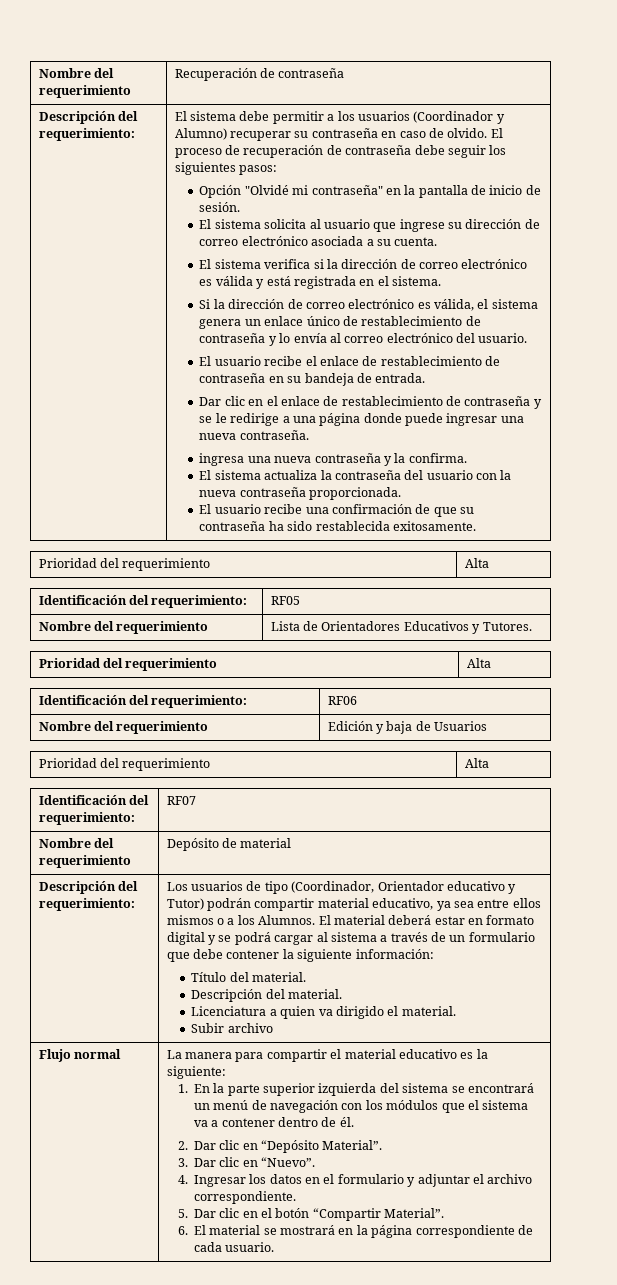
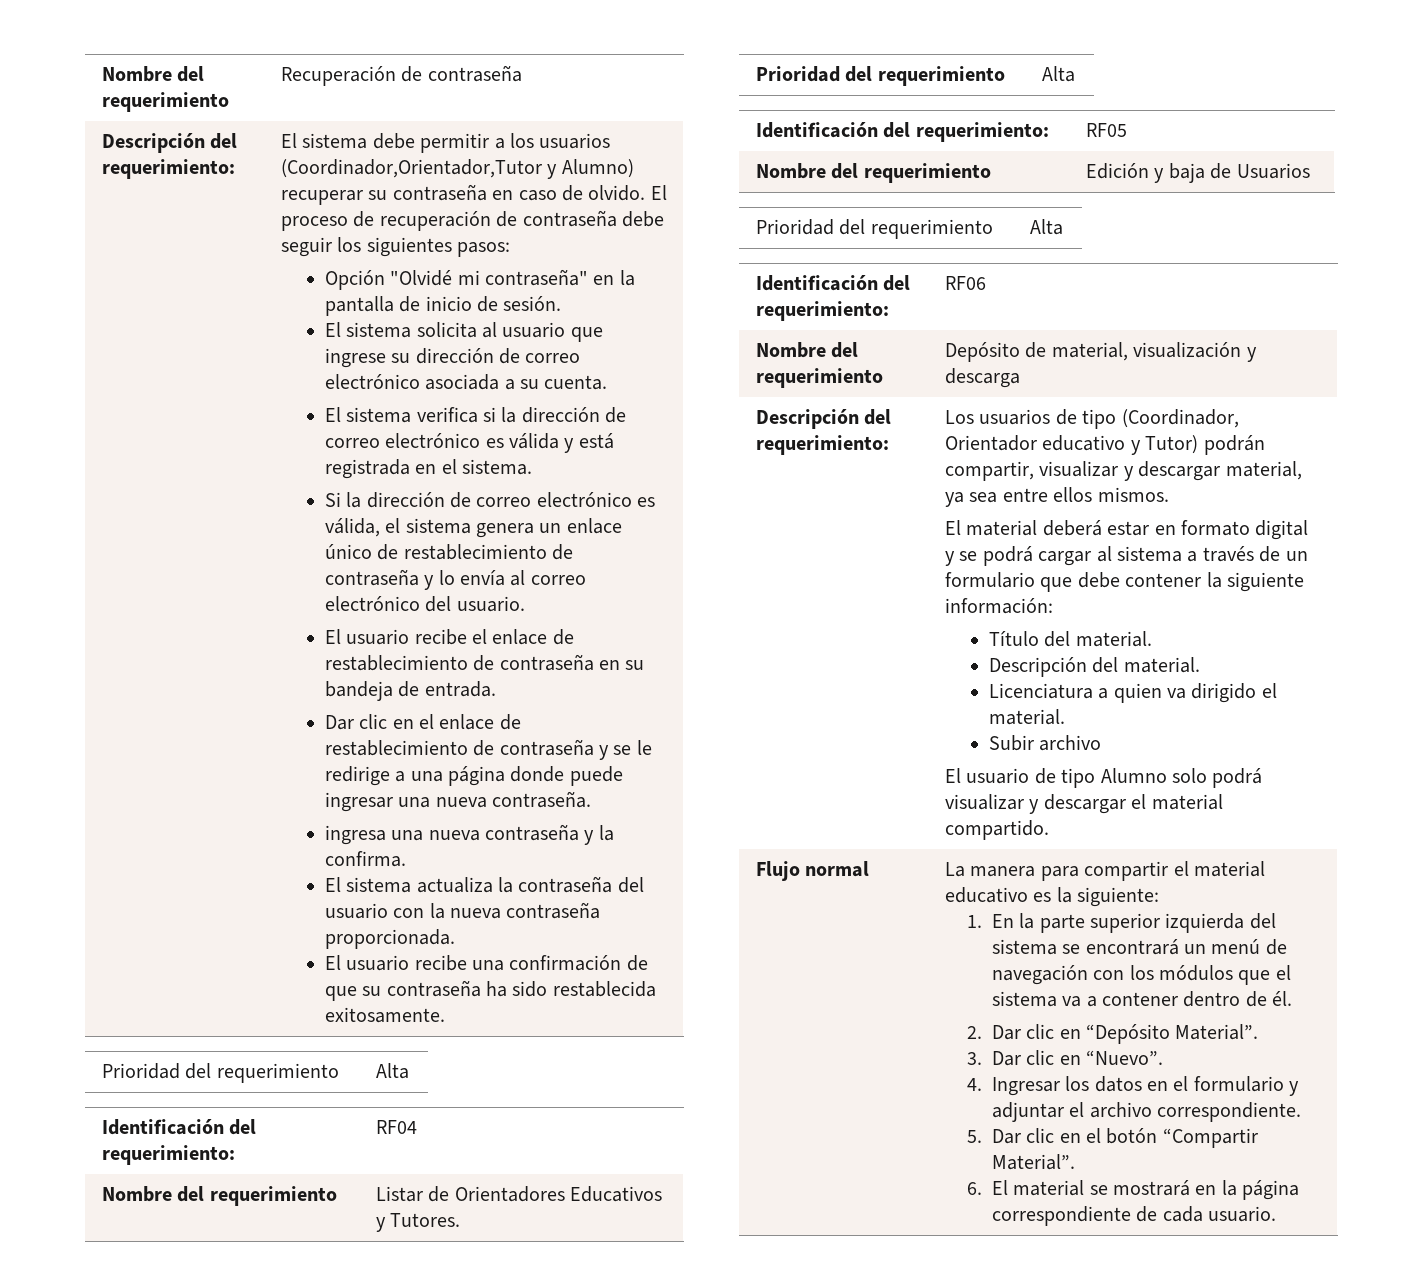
[413,111,494,123] (Coordinador -> [280,159,542,178] (Coordinador,Orientador,Tutor
[270,596,300,605] [38,621,209,634] [270,621,300,631] RF05 // Nombre del requerimiento | Lista -> [375,1120,417,1134] [101,1186,337,1206] [375,1186,423,1202] RF04 // Nombre del requerimiento | Listar
[327,696,357,705] RF06 -> [1085,123,1127,137] RF05
[166,796,196,805] RF07 -> [944,276,986,290] RF06
[240,838,292,848] material -> [1051,342,1257,362] [944,368,1020,388] material, visualización y descarga
[254,898,541,911] [166,915,316,925] compartir material educativo, ya sea entre ellos mismos o a los Alumnos. -> [944,461,1302,481] [944,487,1169,507] compartir, visualizar y descargar material, ya sea entre ellos mismos. //
(273, 1028) none -> [944,768,1263,788] [944,794,1223,814] [944,820,1049,840] // El usuario de tipo Alumno solo podrá visualizar y descargar el material compartido.

